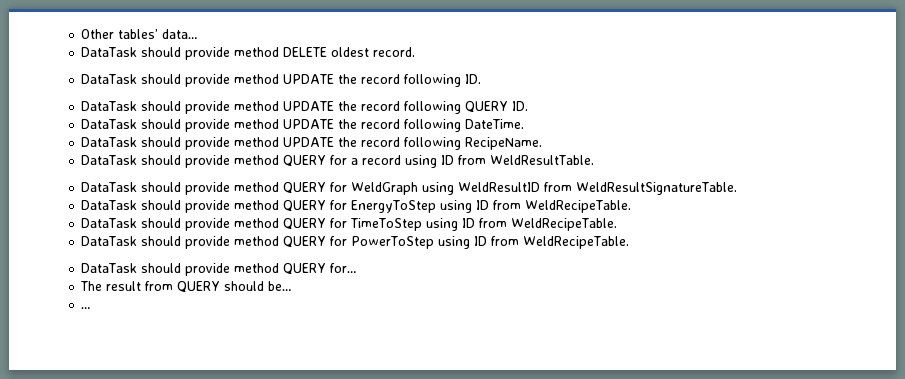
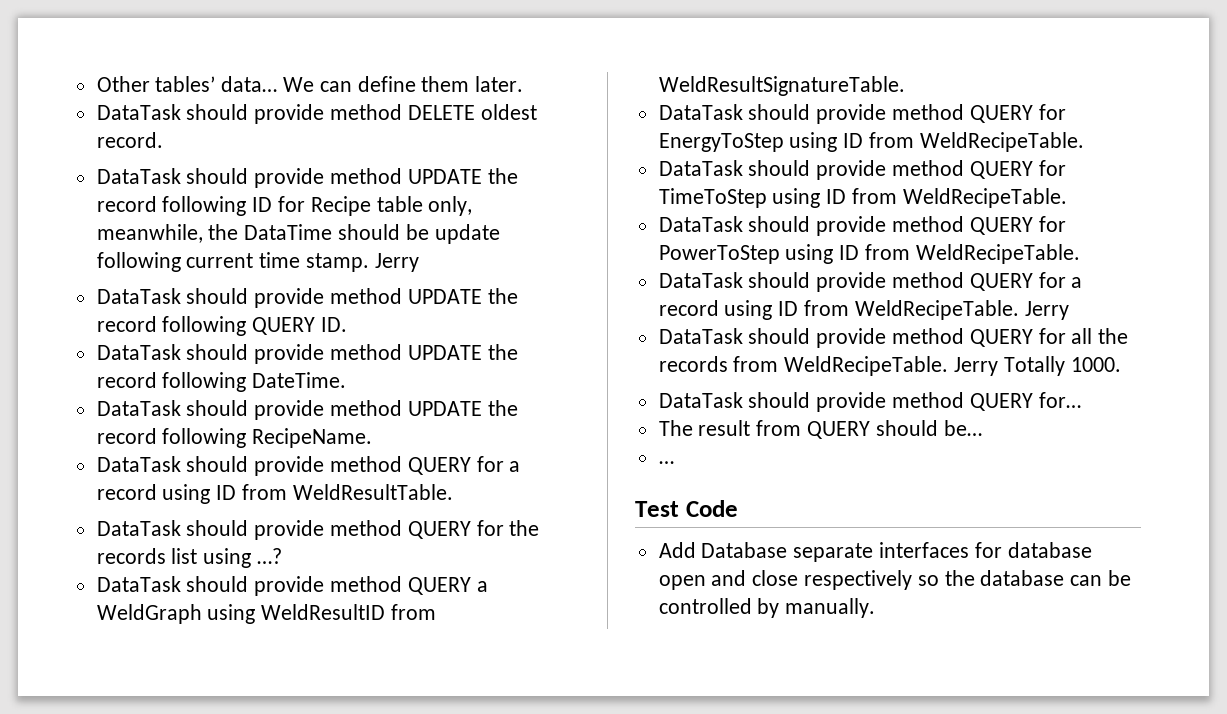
(199, 34) none -> [283,76,524,92] We can define them later.
[465,74,482,84] ID. -> [252,196,473,216] [96,224,500,244] [96,252,419,272] ID for Recipe table only, meanwhile, the DataTime should be update following current time stamp. Jerry
(348, 187) none -> [509,520,540,536] [96,548,283,568] [96,576,488,596] the records list using …? // DataTask should provide method QUERY a
(630, 242) none -> [658,272,1083,292] [658,300,1069,320] [658,328,1129,348] [658,356,1121,376] // DataTask should provide method QUERY for a record using ID from WeldRecipeTable. Jerry // DataTask should provide method QUERY for all the records from WeldRecipeTable. Jerry Totally 1000.
(92, 308) none -> [635,500,738,517] [658,542,1092,562] [658,570,1132,590] [658,598,876,618] // Test Code // Add Database separate interfaces for database open and close respectively so the database can be controlled by manually.

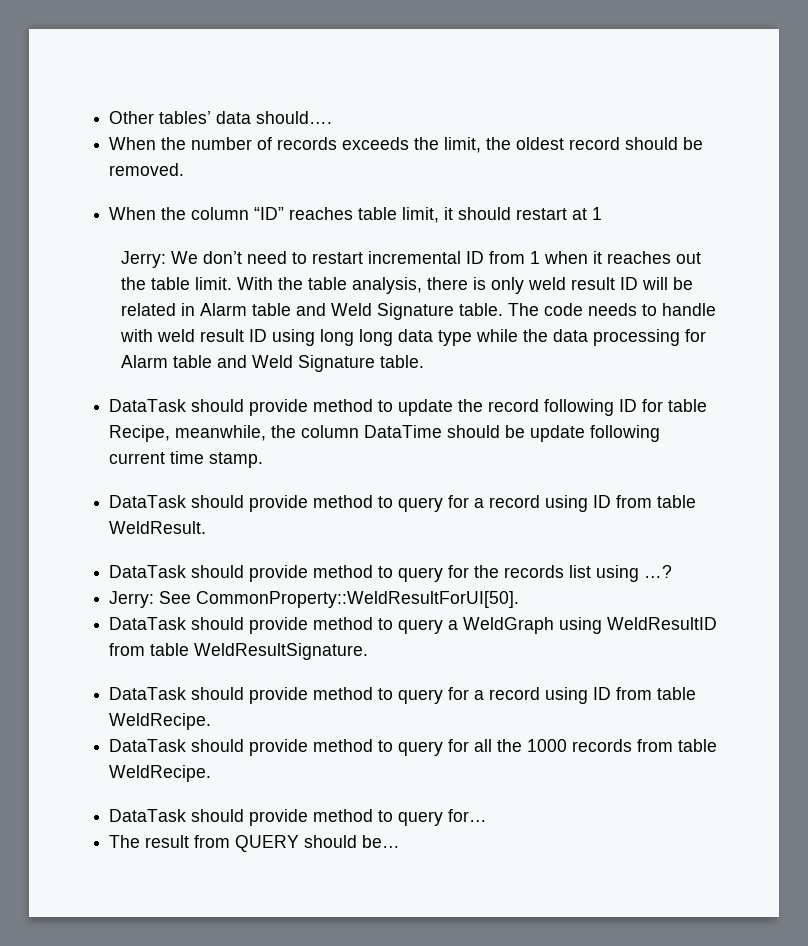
[221,76,524,92] [96,104,537,124] [96,132,163,148] [96,168,482,188] data… We can define them later. // DataTask should provide method DELETE oldest record. // DataTask should provide method UPDATE -> [216,111,333,124] [109,137,704,153] [109,163,185,176] [109,207,603,223] [121,251,702,268] [121,277,694,294] [121,303,717,320] [120,329,707,346] [121,355,425,372] [109,399,454,416] data should…. // When the number of records exceeds the limit, the oldest record should be removed. // When the column “ID” reaches table limit, it should restart at 1 // Jerry: We don’t need to restart incremental ID from 1 when it reaches out the table limit. With the table analysis, there is only weld result ID will be related in Alarm table and Weld Signature table. The code needs to handle with weld result ID using long long data type while the data processing for Alarm table and Weld Signature table. // DataTask should provide method to update
[310,196,473,216] Recipe table only, -> [668,399,708,412] [109,425,171,442] table Recipe,
(239, 232) none -> [301,425,360,438] column
[374,253,419,272] [96,288,518,308] [96,316,348,336] [96,344,518,364] [96,372,347,392] [96,400,518,420] [96,428,373,448] [96,456,521,476] [96,484,453,504] [96,520,471,540] Jerry // DataTask should provide method UPDATE the record following QUERY ID. // DataTask should provide method UPDATE the record following DateTime. // DataTask should provide method UPDATE the record following RecipeName. // DataTask should provide method QUERY for a record using ID from WeldResultTable. // DataTask should provide method QUERY -> [109,495,697,512] [109,521,207,534] [109,565,444,582] // DataTask should provide method to query for a record using ID from table WeldResult. // DataTask should provide method to query
[96,576,471,596] // DataTask should provide method QUERY -> [109,591,520,608] [109,617,444,634] // Jerry: See CommonProperty::WeldResultForUI[50]. // DataTask should provide method to query
[658,76,905,96] [658,104,1066,124] [658,132,1084,152] [658,160,1066,180] [658,188,1067,208] [658,216,1066,236] [658,244,1080,264] [658,272,1083,292] [658,300,1069,320] [658,328,1033,348] WeldResultSignatureTable. // DataTask should provide method QUERY for EnergyToStep using ID from WeldRecipeTable. // DataTask should provide method QUERY for TimeToStep using ID from WeldRecipeTable. // DataTask should provide method QUERY for PowerToStep using ID from WeldRecipeTable. // DataTask should provide method QUERY for a record using ID from WeldRecipeTable. Jerry // DataTask should provide method QUERY -> [150,643,369,660] [109,687,697,704] [109,713,212,730] [109,739,444,756] table WeldResultSignature. // DataTask should provide method to query for a record using ID from table WeldRecipe. // DataTask should provide method to query
(1129, 336) none -> [527,739,568,752] 1000
[784,356,1121,376] [658,392,1033,412] WeldRecipeTable. Jerry Totally 1000. // DataTask should provide method QUERY -> [678,739,718,752] [109,765,212,782] [109,809,444,826] table WeldRecipe. // DataTask should provide method to query
[658,461,674,464] [635,500,738,517] [658,542,1092,562] [658,570,1132,590] [658,598,876,618] // … // Test Code // Add Database separate interfaces for database open and close respectively so the database can be controlled by manually. -> (401, 841) none

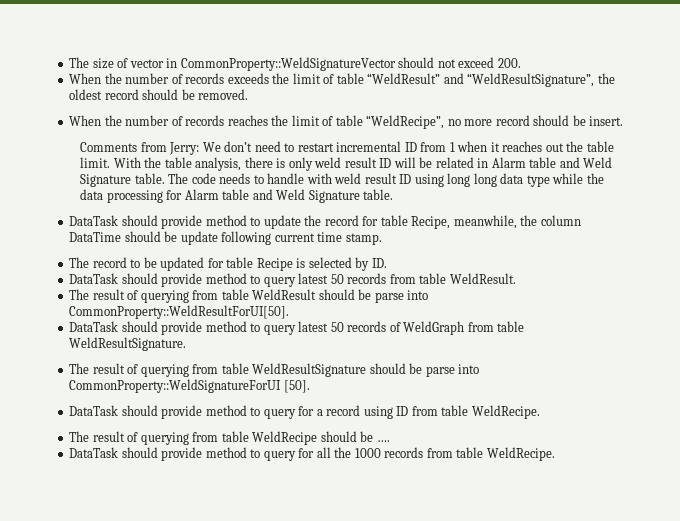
[109,111,333,124] Other tables’ data should…. -> [69,57,521,71] The size of vector in CommonProperty::WeldSignatureVector should not exceed 200.
[444,137,482,153] limit, -> [292,73,595,87] limit of table “WeldResult” and “WeldResultSignature”,
[191,207,603,223] column “ID” reaches table limit, it should restart at 1 // -> [125,115,624,129] [80,142,167,152] number of records reaches the limit of table “WeldRecipe”, no more record should be insert. // Comments from
[544,399,638,416] following ID -> (359, 220) none
[109,495,697,512] [109,521,207,534] [109,565,673,582] [109,591,192,608] DataTask should provide method to query for a record using ID from table WeldResult. // DataTask should provide method to query for the records list using …? // Jerry: See -> [69,257,387,271] [69,273,516,287] [69,289,429,303] The record to be updated for table Recipe is selected by ID. // DataTask should provide method to query latest 50 records from table WeldResult. // The result of querying from table WeldResult should be parse into
[448,617,718,634] [109,643,369,660] a WeldGraph using WeldResultID from table WeldResultSignature. -> [298,321,525,335] [69,337,187,351] [69,363,480,377] [69,379,310,393] latest 50 records of WeldGraph from table WeldResultSignature. // The result of querying from table WeldResultSignature should be parse into CommonProperty::WeldSignatureForUI [50].
(212, 721) none -> [69,431,390,445] // The result of querying from table WeldRecipe should be ….
[109,809,488,826] [109,835,401,852] // DataTask should provide method to query for… // The result from QUERY should be… -> (555, 454) none

